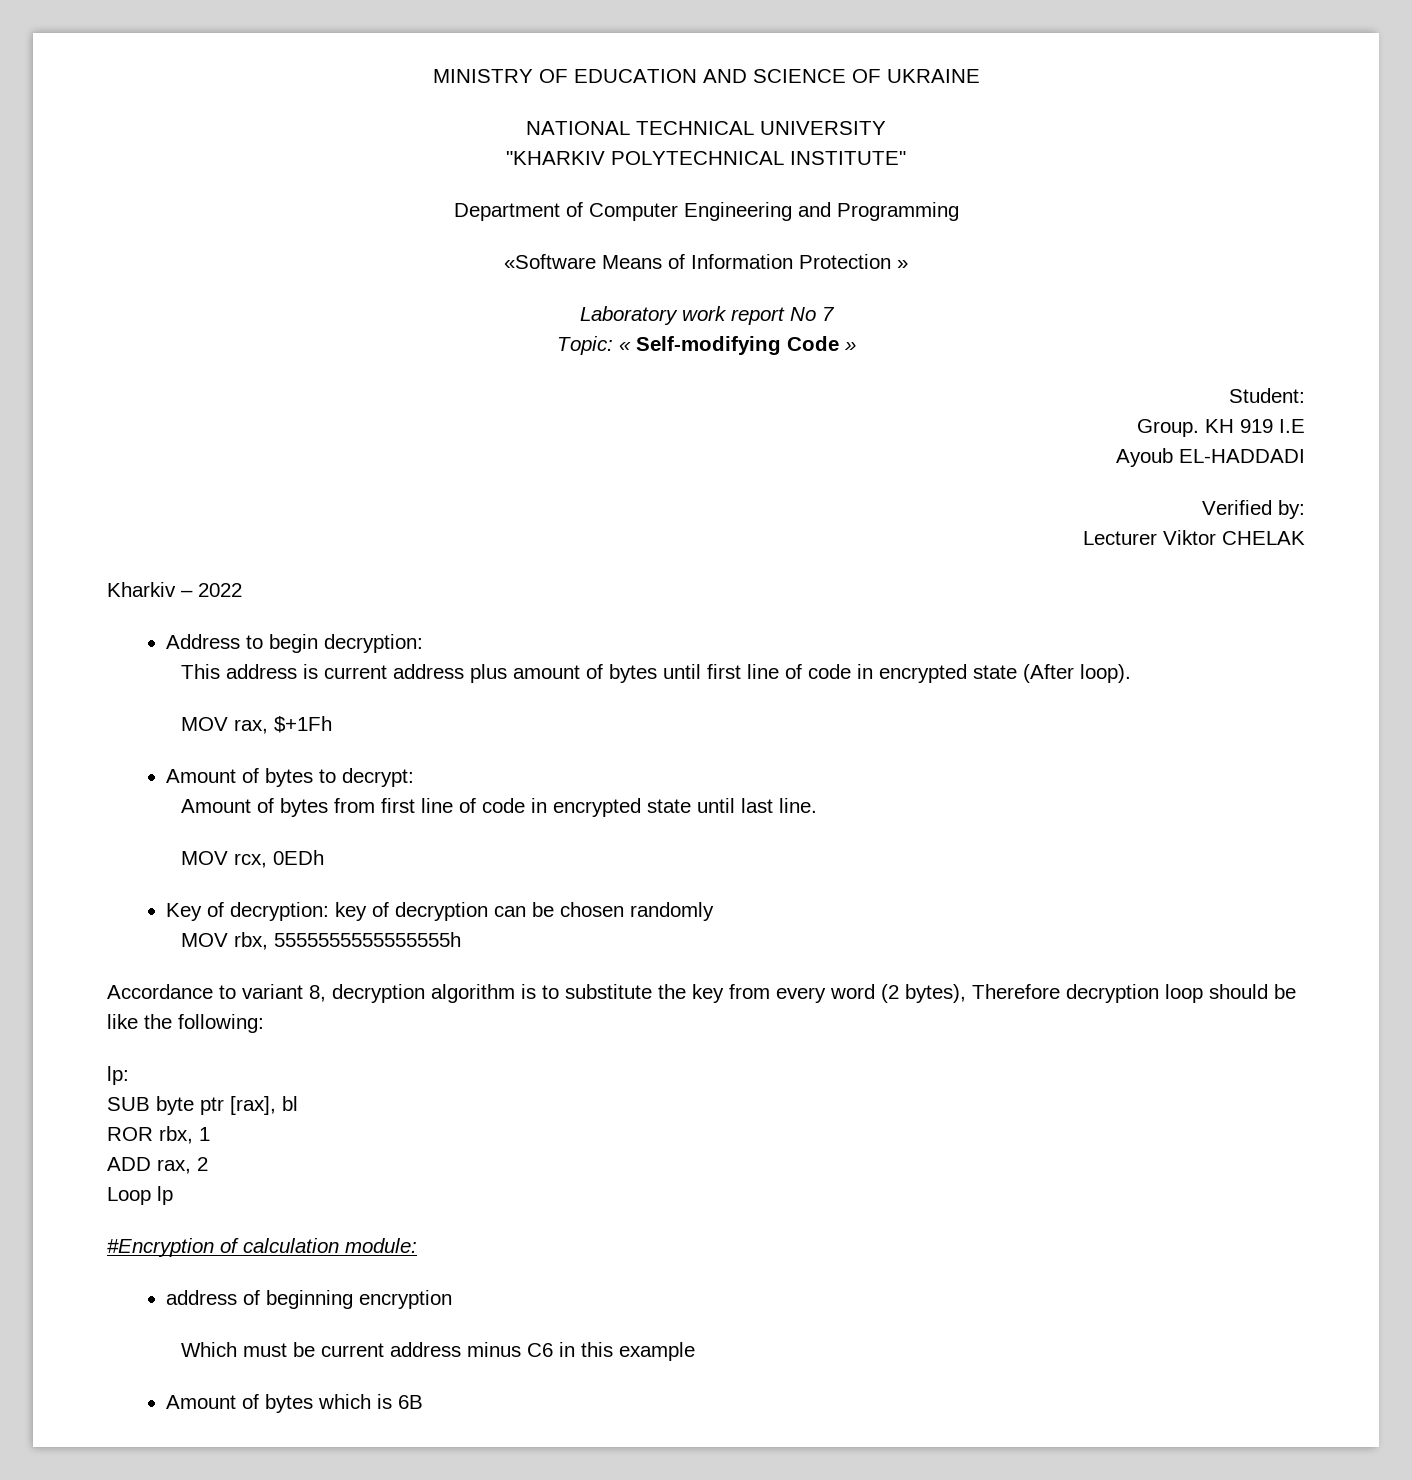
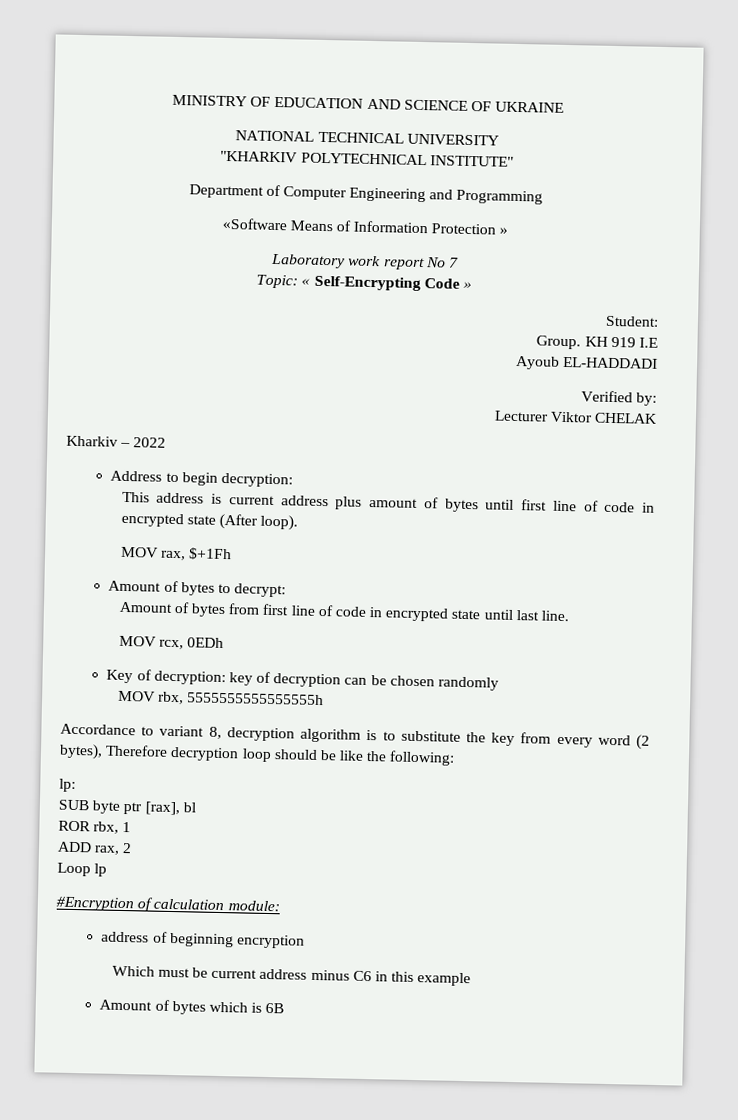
[635,336,781,355] Self-modifying -> [313,275,421,292] Self-Encrypting

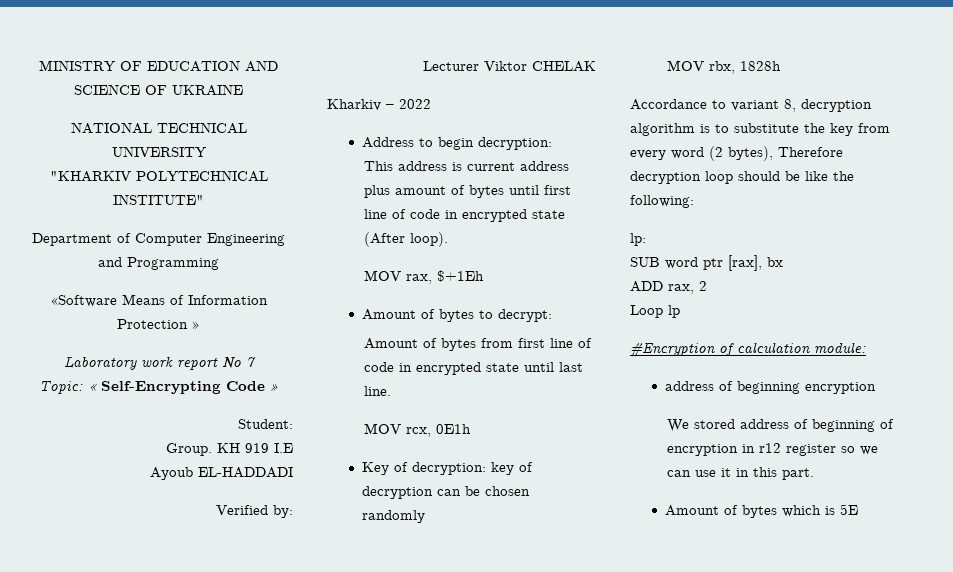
[187,547,232,561] $+1Fh -> [437,270,485,282] $+1Eh
[186,637,224,649] 0EDh -> [436,424,472,434] 0E1h
[186,692,324,706] 5555555555555555h -> [740,61,782,71] 1828h
[92,800,121,814] byte -> [665,257,698,269] word
[182,802,196,813] [58,820,132,834] bl // ROR rbx, 1 -> [767,257,783,267] bx
[111,965,372,982] Which must be current address minus C6 -> [667,419,895,432] [667,443,879,456] [667,468,732,477] We stored address of beginning of encryption in r12 register so we can use it
[417,972,472,987] example -> [782,468,815,480] part.
[265,1002,285,1014] 6B -> [840,504,859,515] 5E

